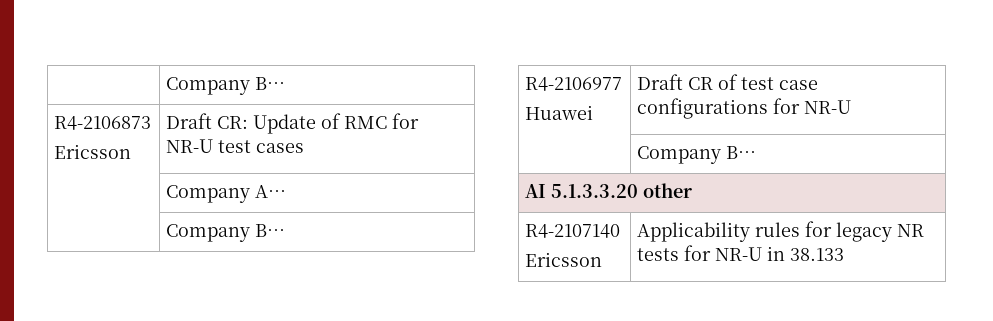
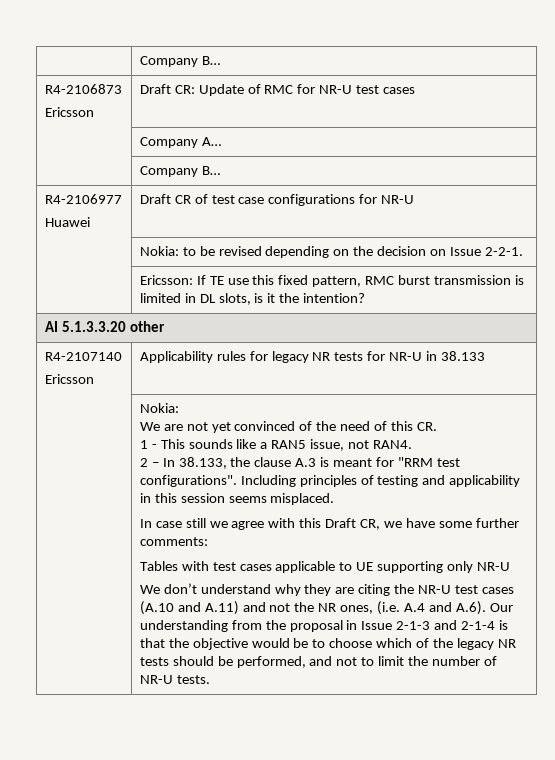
[637,146,757,164] Company B… -> [139,246,523,258] [139,275,524,287] [139,293,366,305] Nokia: to be revised depending on the decision on Issue 2-2-1. // | Ericsson: If TE use this fixed pattern, RMC burst transmission is limited in DL slots, is it the intention?
(845, 254) none -> [139,403,179,413] [139,421,437,433] [139,439,413,451] [139,457,460,469] [139,475,521,487] [139,493,335,505] [139,518,519,530] [139,537,208,546] [139,561,511,573] [139,583,514,596] [139,601,513,615] [139,620,509,632] [139,638,516,650] [139,656,497,668] [139,675,210,684] // | Nokia: // We are not yet convinced of the need of this CR. // 1 - This sounds like a RAN5 issue, not RAN4. // 2 – In 38.133, the clause A.3 is meant for "RRM test configurations". Including principles of testing and applicability in this session seems misplaced. // In case still we agree with this Draft CR, we have some further comments: // Tables with test cases applicable to UE supporting only NR-U // We don’t understand why they are citing the NR-U test cases (A.10 and A.11) and not the NR ones, (i.e. A.4 and A.6). Our understanding from the proposal in Issue 2-1-3 and 2-1-4 is that the objective would be to choose which of the legacy NR tests should be performed, and not to limit the number of NR-U tests.

